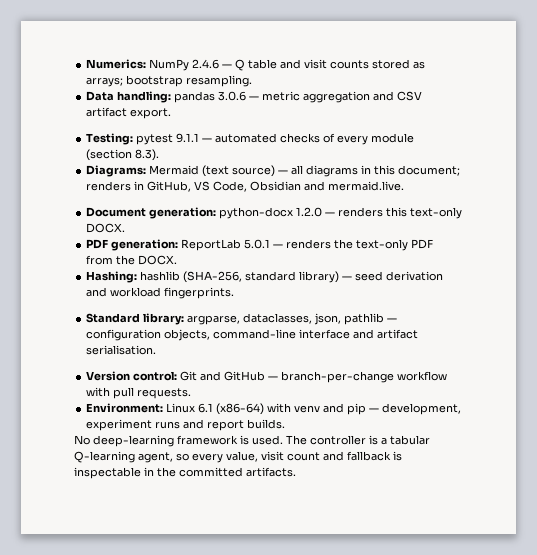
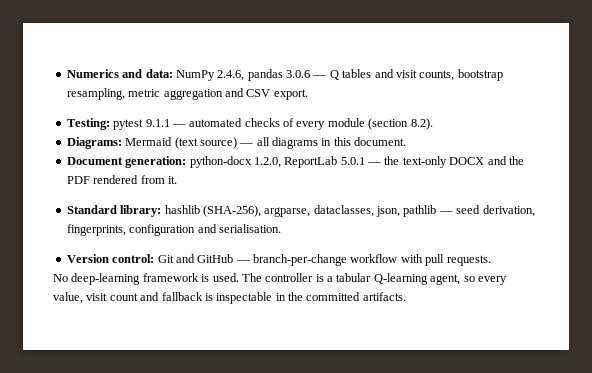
[86,59,426,71] [86,75,253,87] [86,91,260,103] Numerics: NumPy 2.4.6 — Q table and visit counts stored as arrays; bootstrap resampling. // Data handling: pandas 3.0.6 — -> [66,69,503,81] [66,88,125,100] Numerics and data: NumPy 2.4.6, pandas 3.0.6 — Q tables and visit counts, bootstrap resampling,
[86,107,128,117] artifact -> (271, 93) none
[135,149,160,161] 8.3). -> [410,118,433,130] 8.2).
[398,165,461,176] [86,181,405,192] [86,207,463,219] [86,223,126,233] [86,239,179,251] document; renders in GitHub, VS Code, Obsidian and mermaid.live. // Document generation: python-docx 1.2.0 — renders this text-only DOCX. // PDF generation: -> [354,137,407,146] [66,156,281,168] document. // Document generation: python-docx 1.2.0,
[286,239,332,249] renders -> (381, 163) none
[411,239,434,249] [86,255,178,265] [86,271,444,283] [86,287,235,299] PDF from the DOCX. // Hashing: hashlib (SHA-256, standard library) — seed derivation and workload fingerprints. -> [449,156,524,165] [66,175,177,184] DOCX and the PDF rendered from it.
(185, 319) none -> [164,205,261,217] hashlib (SHA-256),
[86,329,419,341] configuration objects, command-line interface and artifact -> [456,205,535,217] [66,224,217,236] seed derivation, fingerprints, configuration and
[86,403,462,415] [86,419,286,431] // Environment: Linux 6.1 (x86-64) with venv and pip — development, experiment runs and report builds. -> (491, 260) none

